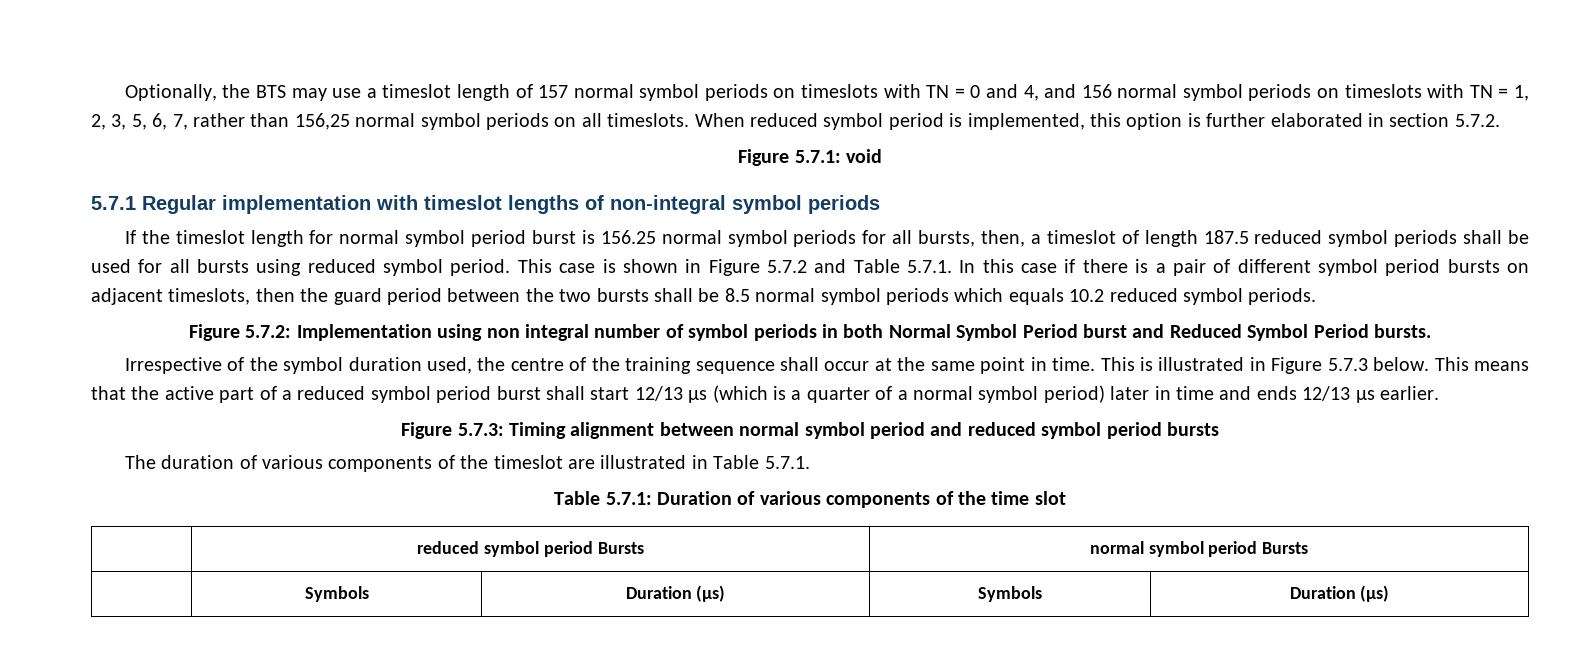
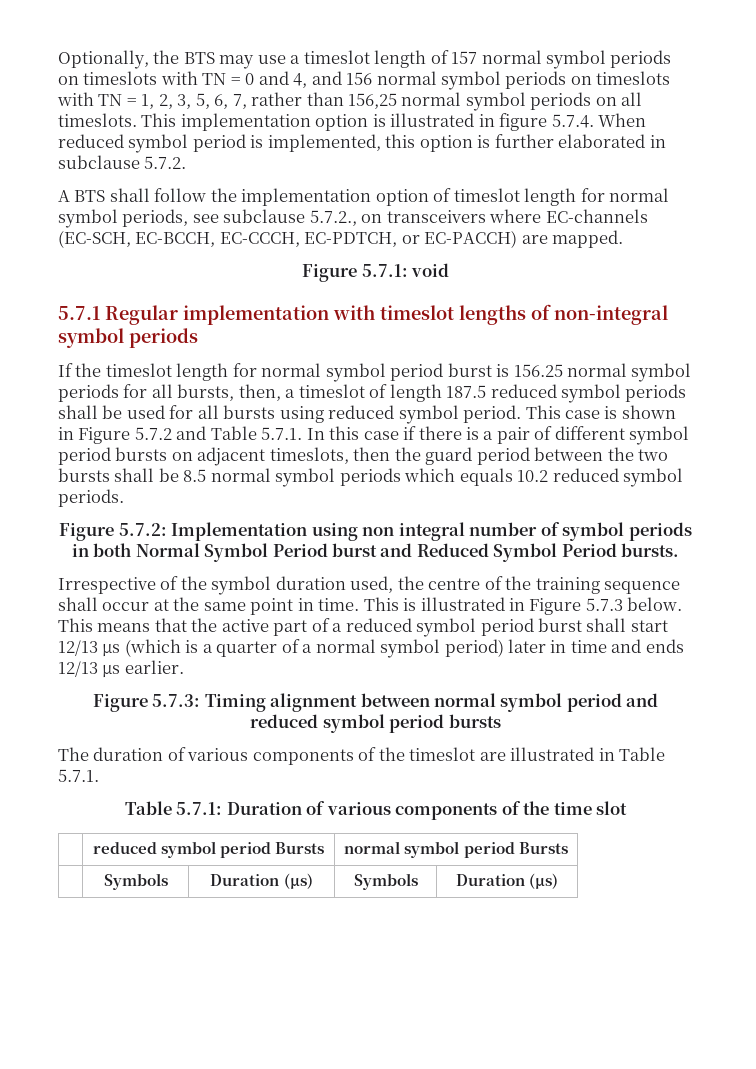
(690, 120) none -> [141,113,594,131] This implementation option is illustrated in figure 5.7.4.
[1389,113,1450,127] section -> [58,155,140,169] subclause
(1500, 120) none -> [58,188,670,206] [58,209,648,228] [58,230,624,248] // A BTS shall follow the implementation option of timeslot length for normal symbol periods, see subclause 5.7.2., on transceivers where EC-channels (EC-SCH, EC-BCCH, EC-CCCH, EC-PDTCH, or EC-PACCH) are mapped.

